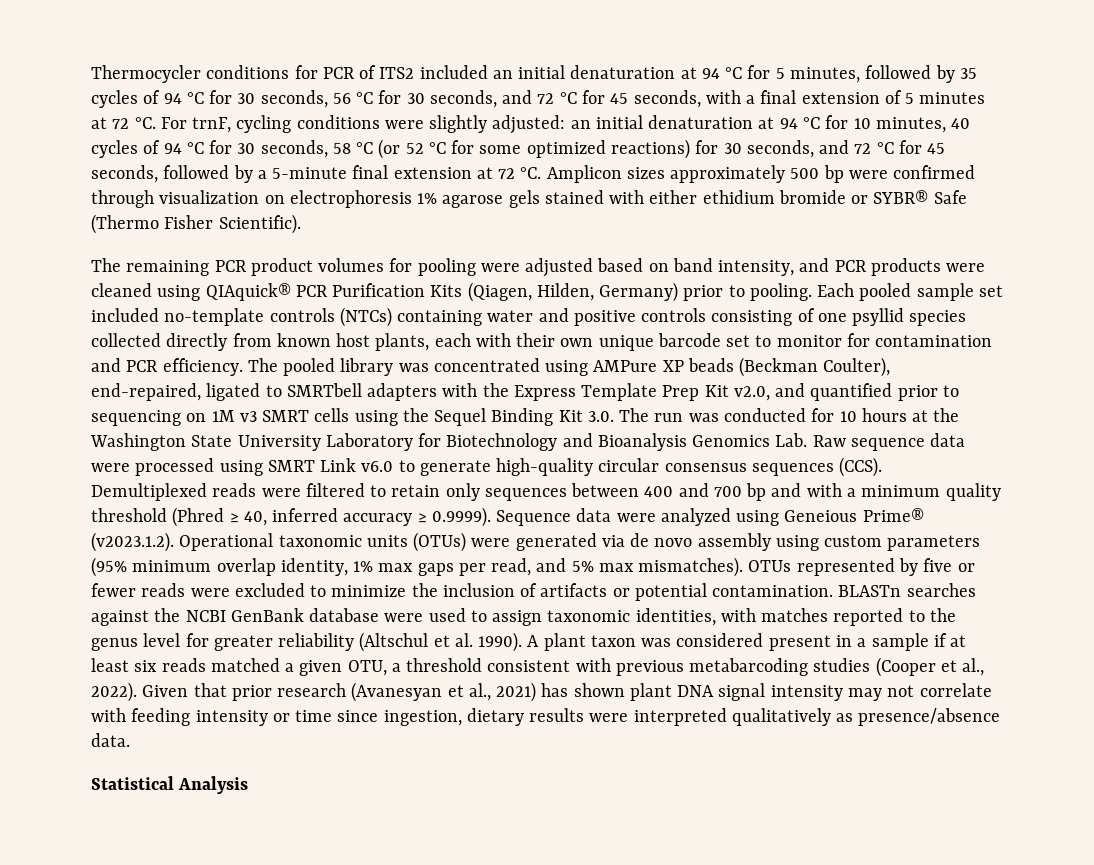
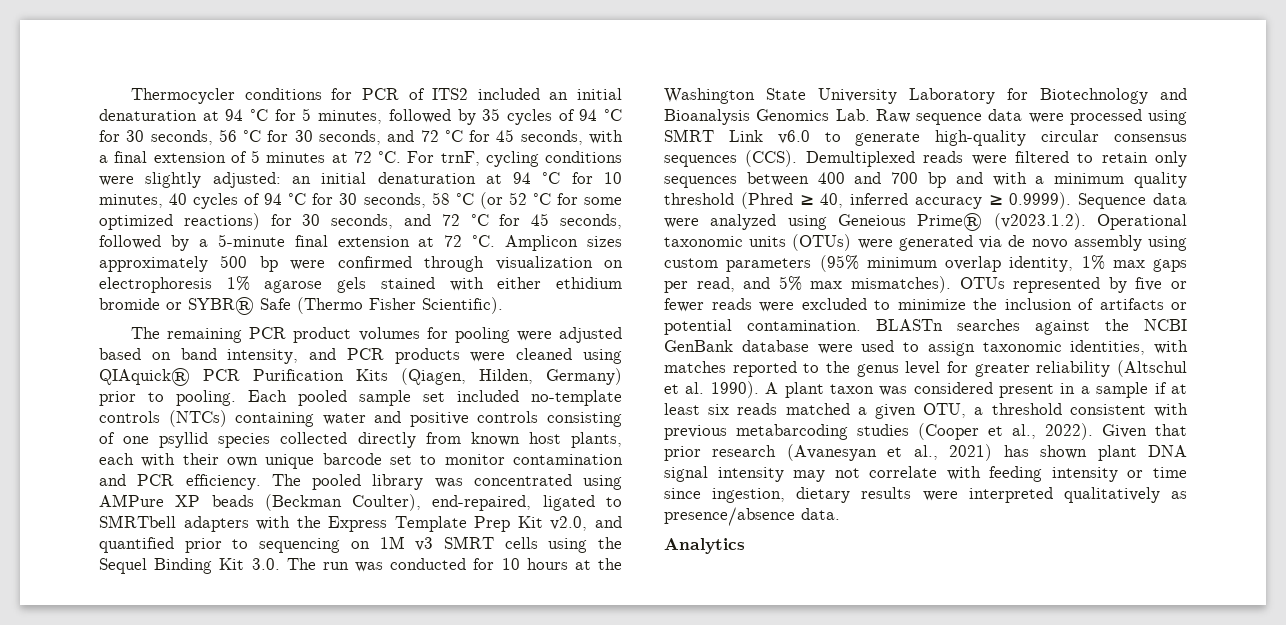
[846,333,870,347] for -> (505, 459) none
[91,776,249,794] Statistical Analysis -> [664,538,745,554] Analytics

